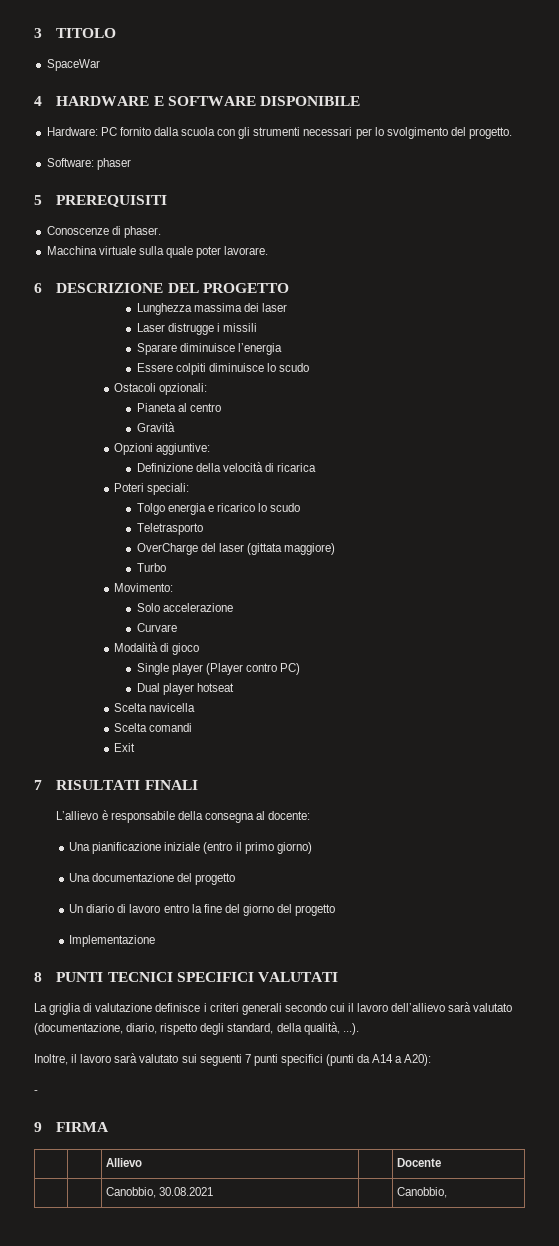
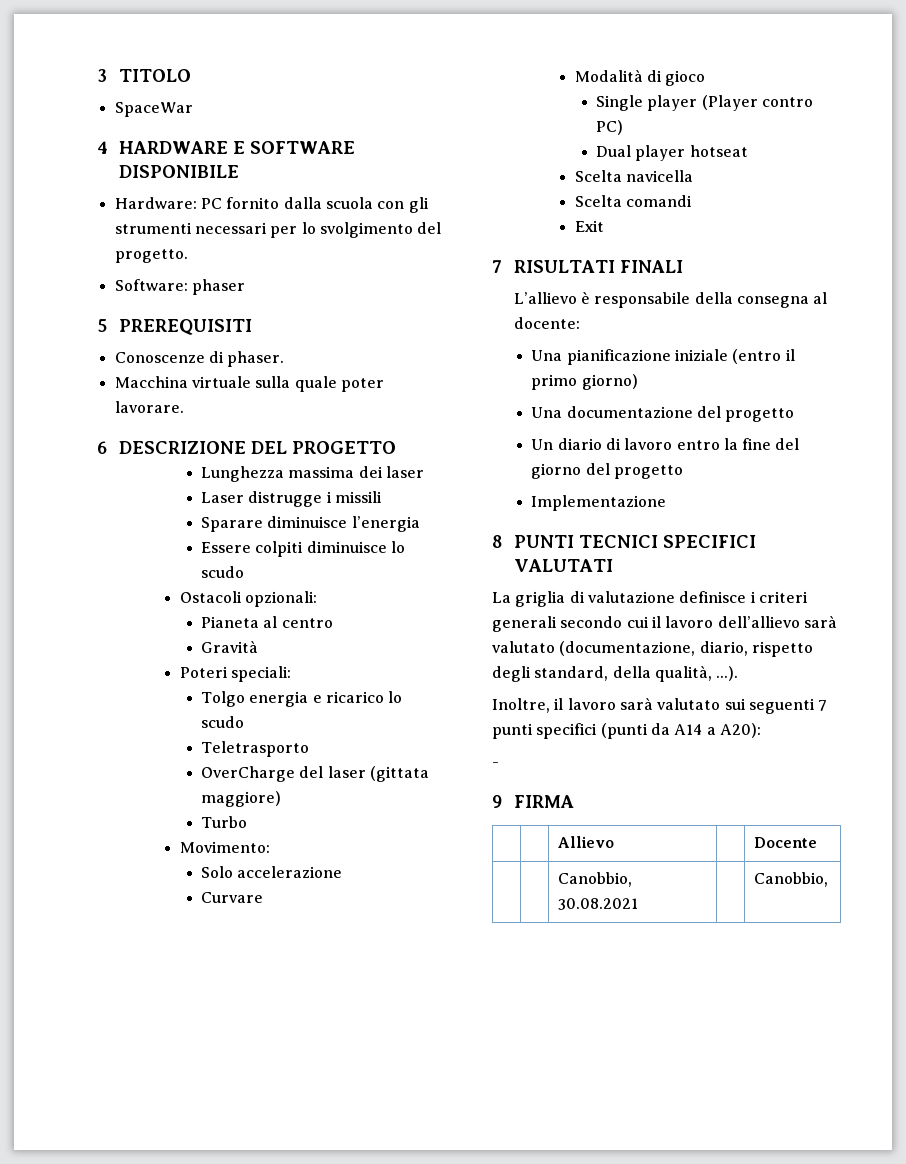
[114,443,211,455] [136,462,316,472] // Opzioni aggiuntive: // Definizione della velocità di ricarica -> (259, 646) none

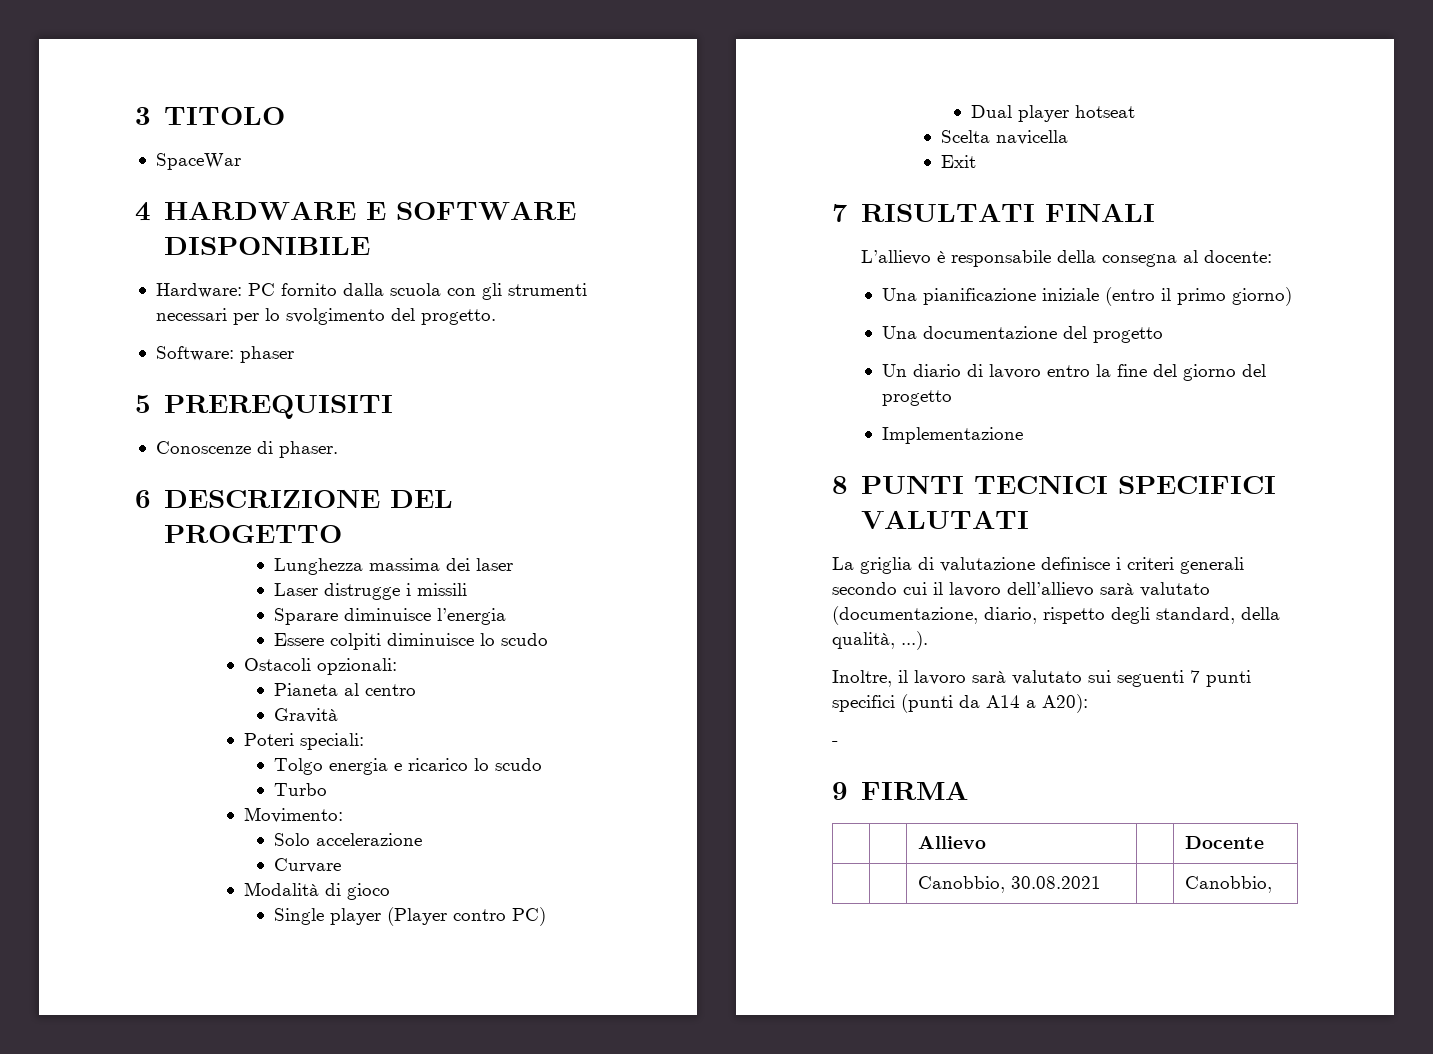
[114,376,384,392] [114,401,184,413] // Macchina virtuale sulla quale poter lavorare. -> (338, 449) none
[201,741,310,757] [201,766,430,782] [201,791,282,807] // Teletrasporto // OverCharge del laser (gittata maggiore) -> (542, 764) none
[574,195,692,207] // Scelta comandi -> (1069, 137) none

